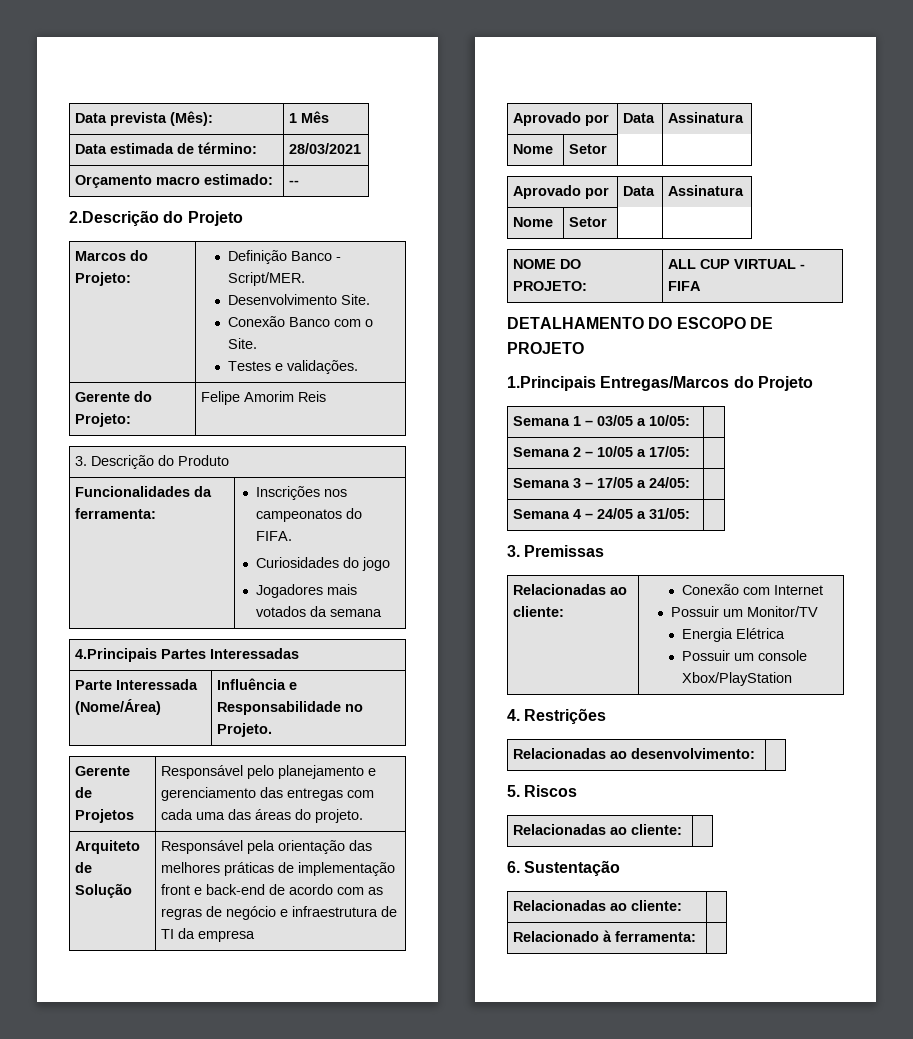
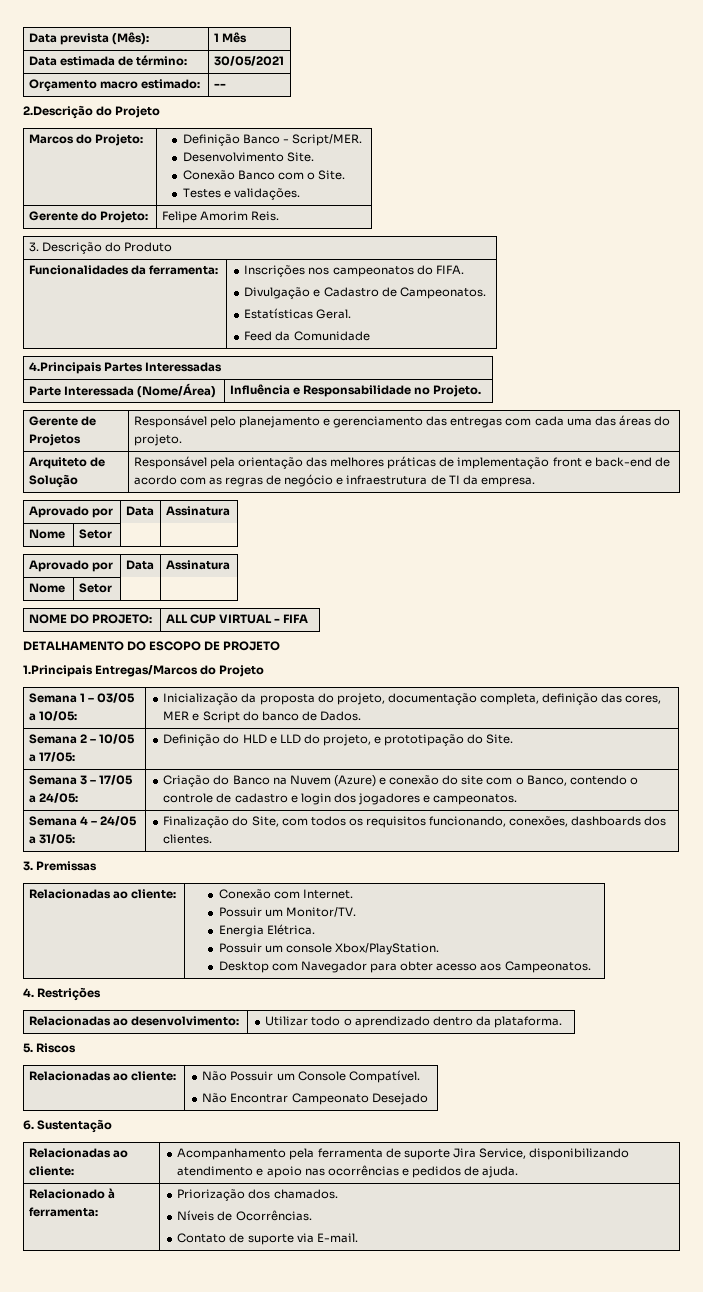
[289,143,362,154] 28/03/2021 -> [213,56,284,66] 30/05/2021
[298,391,327,402] Reis -> [250,211,279,221] Reis.
[256,557,391,571] [256,584,358,598] [256,606,383,617] Curiosidades do jogo // Jogadores mais votados da semana -> [244,287,486,299] [244,308,352,319] [244,331,370,341] Divulgação e Cadastro de Campeonatos. // Estatísticas Geral. // Feed da Comunidade
[198,930,256,942] empresa -> [480,477,535,487] empresa.
(691, 420) none -> [163,693,662,705] [163,711,361,723] Inicialização da proposta do projeto, documentação completa, definição das cores, MER e Script do banco de Dados.
(691, 451) none -> [163,734,514,746] Definição do HLD e LLD do projeto, e prototipação do Site.
(691, 482) none -> [163,775,638,787] [163,793,518,805] Criação do Banco na Nuvem (Azure) e conexão do site com o Banco, contendo o controle de cadastro e login dos jogadores e campeonatos.
(691, 513) none -> [163,816,667,828] [163,834,213,844] Finalização do Site, com todos os requisitos funcionando, conexões, dashboards dos clientes.
[774,585,824,595] [671,606,819,617] Internet // Possuir um Monitor/TV -> [303,889,354,899] [218,907,357,917] Internet. // Possuir um Monitor/TV.
[736,628,786,639] Elétrica -> [266,924,315,935] Elétrica.
[682,672,793,686] Xbox/PlayStation -> [335,943,440,955] [218,961,591,973] Xbox/PlayStation. // Desktop com Navegador para obter acesso aos Campeonatos.
(756, 753) none -> [265,1016,562,1028] Utilizar todo o aprendizado dentro da plataforma.
(683, 829) none -> [202,1070,420,1083] [202,1093,428,1105] Não Possuir um Console Compatível. // Não Encontrar Campeonato Desejado
[513,930,697,942] // Relacionado à ferramenta: | -> [177,1148,630,1160] [177,1165,519,1178] [28,1188,115,1199] [28,1207,98,1217] [177,1189,338,1201] [177,1210,312,1221] [177,1233,358,1245] Acompanhamento pela ferramenta de suporte Jira Service, disponibilizando atendimento e apoio nas ocorrências e pedidos de ajuda. // Relacionado à ferramenta: | Priorização dos chamados. // Níveis de Ocorrências. // Contato de suporte via E-mail.

